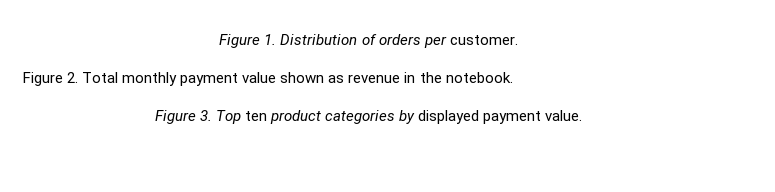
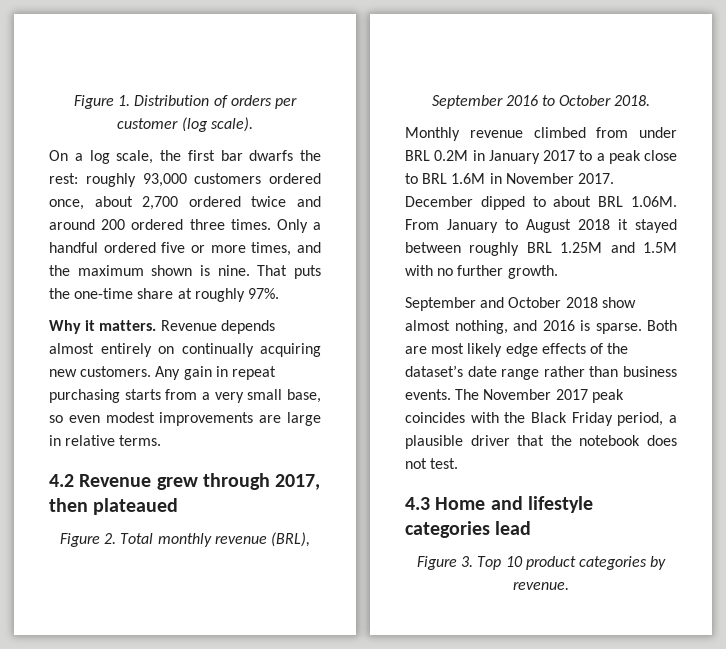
[449,35,518,45] [23,72,513,86] customer. // Figure 2. Total monthly payment value shown as revenue in the notebook. -> [117,117,253,132] [49,150,321,164] [49,173,321,187] [49,196,321,210] [49,219,321,233] [49,242,321,256] [49,265,321,279] [49,288,279,302] [49,320,275,334] [49,343,321,357] [49,366,276,380] [49,389,321,403] [49,412,321,426] [49,435,162,446] [49,473,321,490] [49,498,179,515] [60,532,310,547] [431,95,651,109] [405,127,677,141] [405,150,677,164] [405,173,614,184] [405,196,677,210] [405,219,677,233] [405,242,677,256] [405,265,558,279] [405,297,636,311] [405,320,677,334] [405,343,629,357] [405,365,677,380] [405,389,624,403] [405,412,677,426] [405,435,677,449] [405,458,459,469] [405,496,593,513] [405,521,532,538] customer (log scale). // On a log scale, the first bar dwarfs the rest: roughly 93,000 customers ordered once, about 2,700 ordered twice and around 200 ordered three times. Only a handful ordered five or more times, and the maximum shown is nine. That puts the one-time share at roughly 97%. // Why it matters. Revenue depends almost entirely on continually acquiring new customers. Any gain in repeat purchasing starts from a very small base, so even modest improvements are large in relative terms. // 4.2 Revenue grew through 2017, then plateaued // Figure 2. Total monthly revenue (BRL), September 2016 to October 2018. // Monthly revenue climbed from under BRL 0.2M in January 2017 to a peak close to BRL 1.6M in November 2017. December dipped to about BRL 1.06M. From January to August 2018 it stayed between roughly BRL 1.25M and 1.5M with no further growth. // September and October 2018 show almost nothing, and 2016 is sparse. Both are most likely edge effects of the dataset’s date range rather than business events. The November 2017 peak coincides with the Black Friday period, a plausible driver that the notebook does not test. // 4.3 Home and lifestyle categories lead
[244,111,267,121] ten -> [505,556,523,567] 10
[418,110,583,124] displayed payment value. -> [513,582,569,590] revenue.

